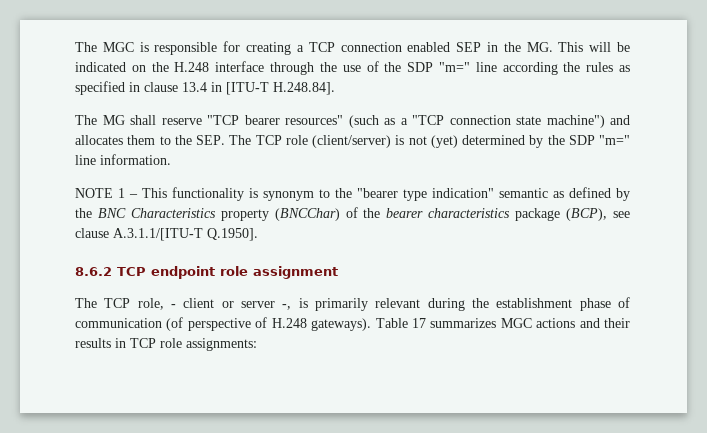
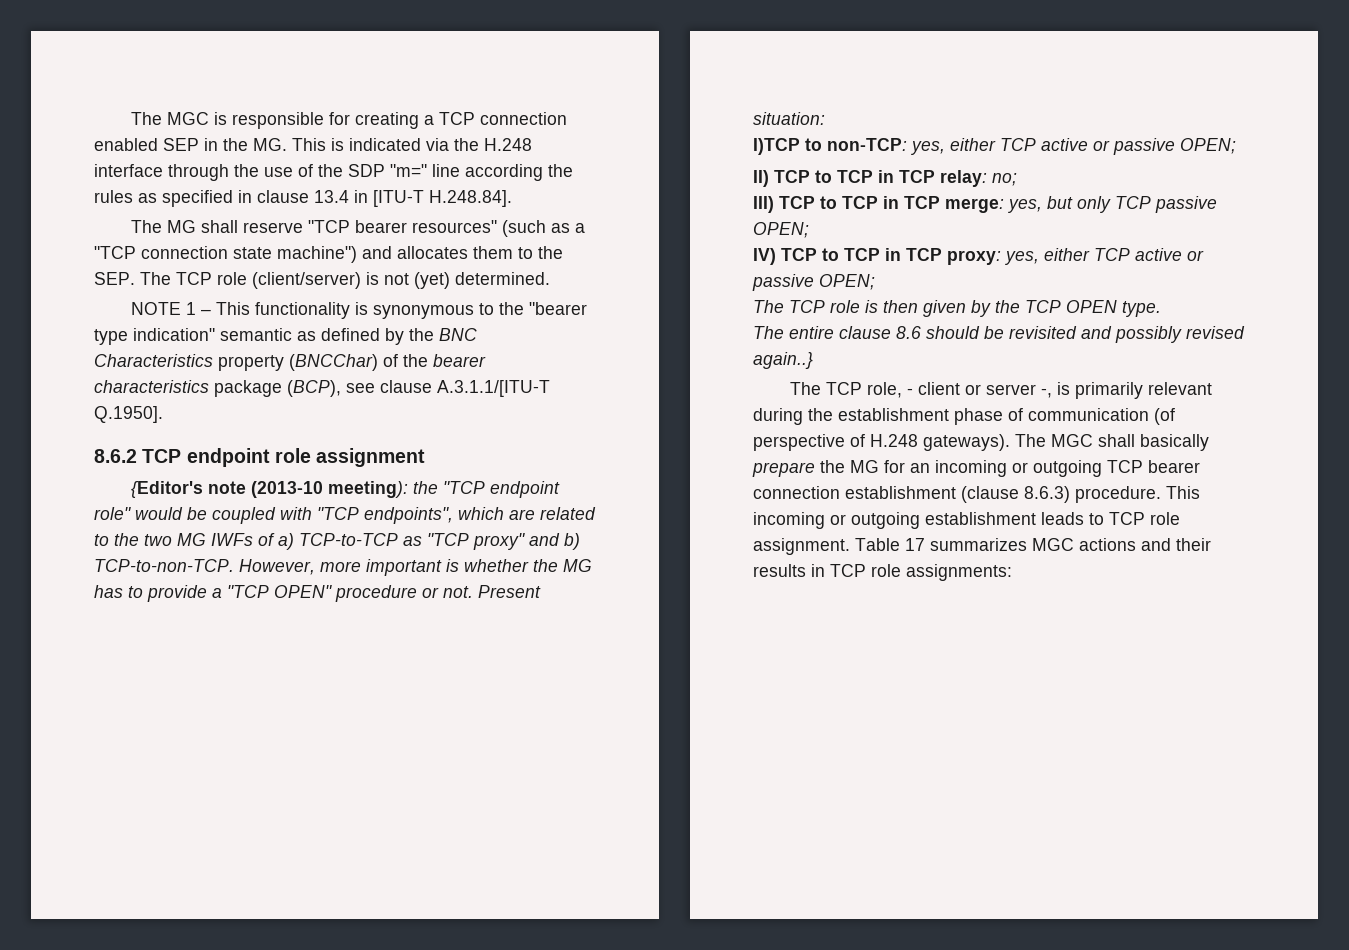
[589,42,630,52] [75,62,146,72] will be indicated on -> [331,138,449,151] is indicated via
[462,135,630,148] [75,154,171,165] determined by the SDP "m=" line information. -> [455,272,550,285] determined.
[263,191,314,201] synonym -> [372,305,474,319] synonymous
(338, 272) none -> [130,481,560,498] [94,507,596,524] [94,533,580,550] [94,559,592,576] [94,585,541,602] [753,112,825,125] [753,138,1236,155] [753,170,1017,187] [753,196,1217,213] [753,222,809,238] [753,248,1204,265] [752,274,875,291] [753,300,1161,317] [753,326,1245,343] [753,352,813,369] // {Editor's note (2013-10 meeting): the "TCP endpoint role" would be coupled with "TCP endpoints", which are related to the two MG IWFs of a) TCP-to-TCP as "TCP proxy" and b) TCP-to-non-TCP. However, more important is whether the MG has to provide a "TCP OPEN" procedure or not. Present situation: // I)TCP to non-TCP: yes, either TCP active or passive OPEN; // II) TCP to TCP in TCP relay: no; // III) TCP to TCP in TCP merge: yes, but only TCP passive OPEN; // IV) TCP to TCP in TCP proxy: yes, either TCP active or passive OPEN; // The TCP role is then given by the TCP OPEN type. // The entire clause 8.6 should be revisited and possibly revised again..}
(372, 324) none -> [1015,434,1209,451] [752,460,1200,477] [753,486,1200,503] [753,512,1180,529] [753,538,850,555] The MGC shall basically prepare the MG for an incoming or outgoing TCP bearer connection establishment (clause 8.6.3) procedure. This incoming or outgoing establishment leads to TCP role assignment.

